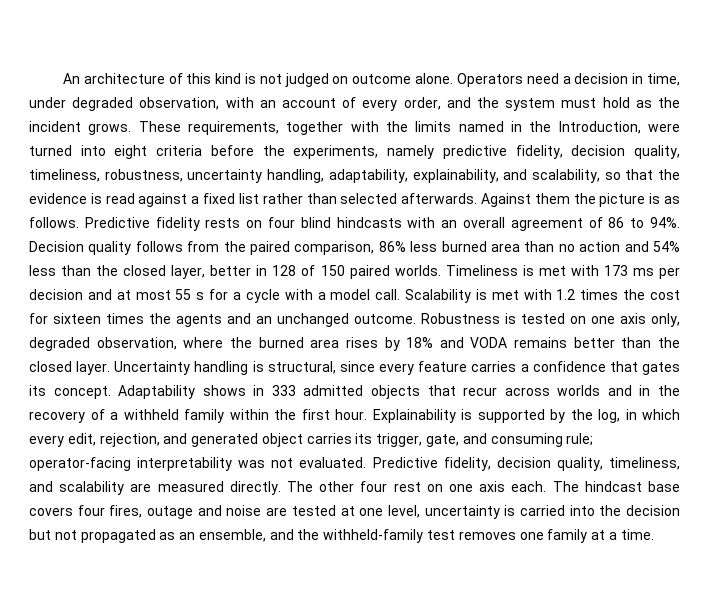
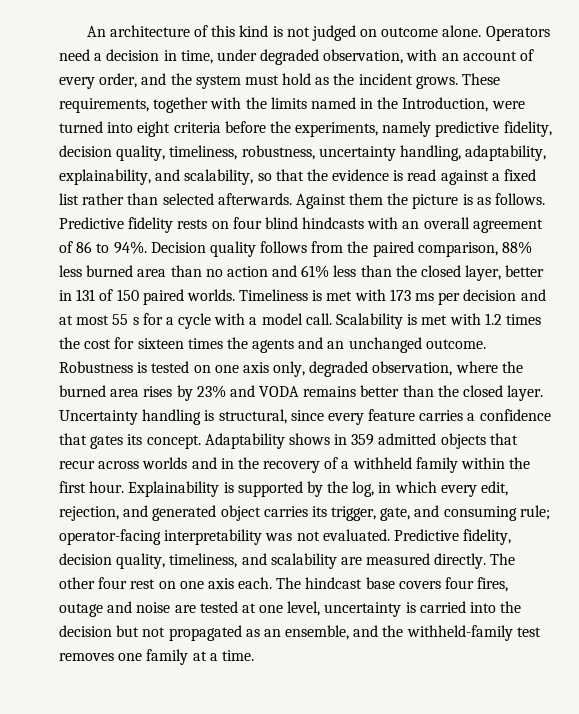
[378,241,406,252] 86% -> [502,241,533,254] 88%
[652,241,680,252] 54% -> [301,265,330,278] 61%
[272,265,297,276] 128 -> [76,289,96,301] 131
[406,337,434,348] 18% -> [196,385,226,398] 23%
[271,385,296,396] 333 -> [351,434,375,446] 359

